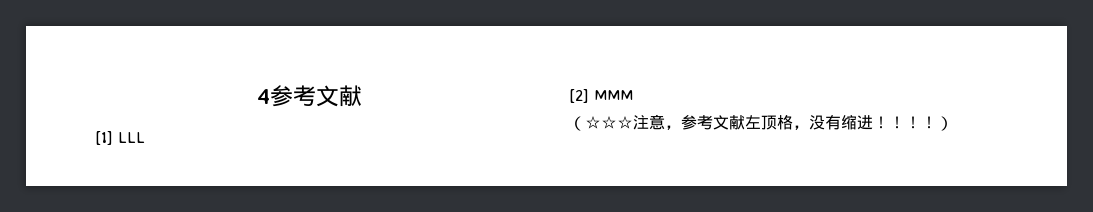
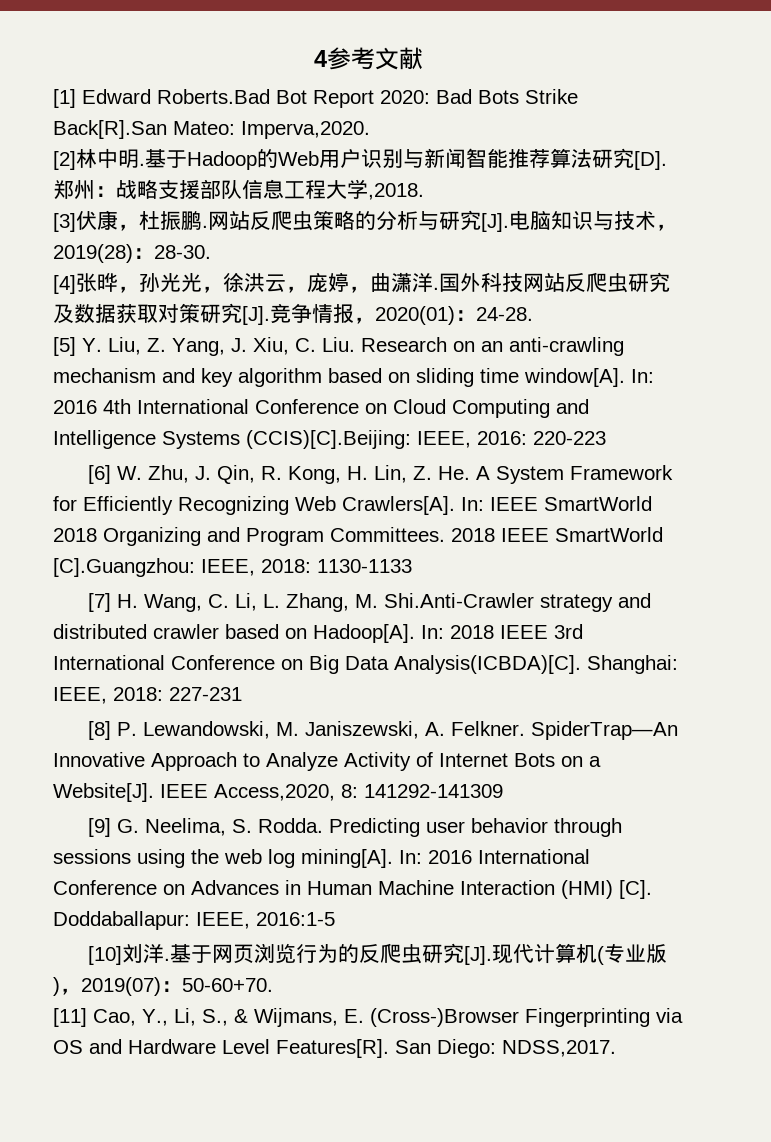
[118,132,145,143] [569,89,633,103] [569,114,953,131] LLL // [2] MMM // （☆☆☆注意，参考文献左顶格，没有缩进！！！！） -> [82,89,578,108] [53,120,370,139] [53,148,667,170] [53,179,424,200] [53,210,677,232] [53,244,211,263] [53,272,670,294] [53,303,533,325] [53,337,624,356] [53,368,654,387] [53,399,589,418] [53,430,606,449] [87,465,673,484] [53,496,652,515] [53,527,663,546] [53,558,412,577] [87,593,651,612] [53,624,583,643] [53,655,678,674] [53,687,242,704] [87,721,678,740] [53,752,601,771] [53,783,503,802] [87,818,622,837] [53,849,590,868] [53,880,652,899] [53,911,335,930] [87,943,667,965] [53,977,273,996] [53,1008,683,1027] [53,1039,616,1058] Edward Roberts.Bad Bot Report 2020: Bad Bots Strike Back[R].San Mateo: Imperva,2020. // [2]林中明.基于Hadoop的Web用户识别与新闻智能推荐算法研究[D].郑州：战略支援部队信息工程大学,2018. // [3]伏康，杜振鹏.网站反爬虫策略的分析与研究[J].电脑知识与技术，2019(28)：28-30. // [4]张晔，孙光光，徐洪云，庞婷，曲潇洋.国外科技网站反爬虫研究及数据获取对策研究[J].竞争情报，2020(01)：24-28. // [5] Y. Liu, Z. Yang, J. Xiu, C. Liu. Research on an anti-crawling mechanism and key algorithm based on sliding time window[A]. In: 2016 4th International Conference on Cloud Computing and Intelligence Systems (CCIS)[C].Beijing: IEEE, 2016: 220-223 // [6] W. Zhu, J. Qin, R. Kong, H. Lin, Z. He. A System Framework for Efficiently Recognizing Web Crawlers[A]. In: IEEE SmartWorld 2018 Organizing and Program Committees. 2018 IEEE SmartWorld [C].Guangzhou: IEEE, 2018: 1130-1133 // [7] H. Wang, C. Li, L. Zhang, M. Shi.Anti-Crawler strategy and distributed crawler based on Hadoop[A]. In: 2018 IEEE 3rd International Conference on Big Data Analysis(ICBDA)[C]. Shanghai: IEEE, 2018: 227-231 // [8] P. Lewandowski, M. Janiszewski, A. Felkner. SpiderTrap—An Innovative Approach to Analyze Activity of Internet Bots on a Website[J]. IEEE Access,2020, 8: 141292-141309 // [9] G. Neelima, S. Rodda. Predicting user behavior through sessions using the web log mining[A]. In: 2016 International Conference on Advances in Human Machine Interaction (HMI) [C]. Doddaballapur: IEEE, 2016:1-5 // [10]刘洋.基于网页浏览行为的反爬虫研究[J].现代计算机(专业版)，2019(07)：50-60+70. // [11] Cao, Y., Li, S., & Wijmans, E. (Cross-)Browser Fingerprinting via OS and Hardware Level Features[R]. San Diego: NDSS,2017.

